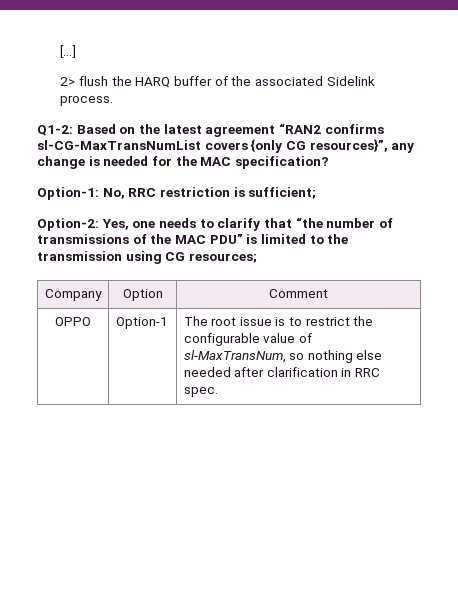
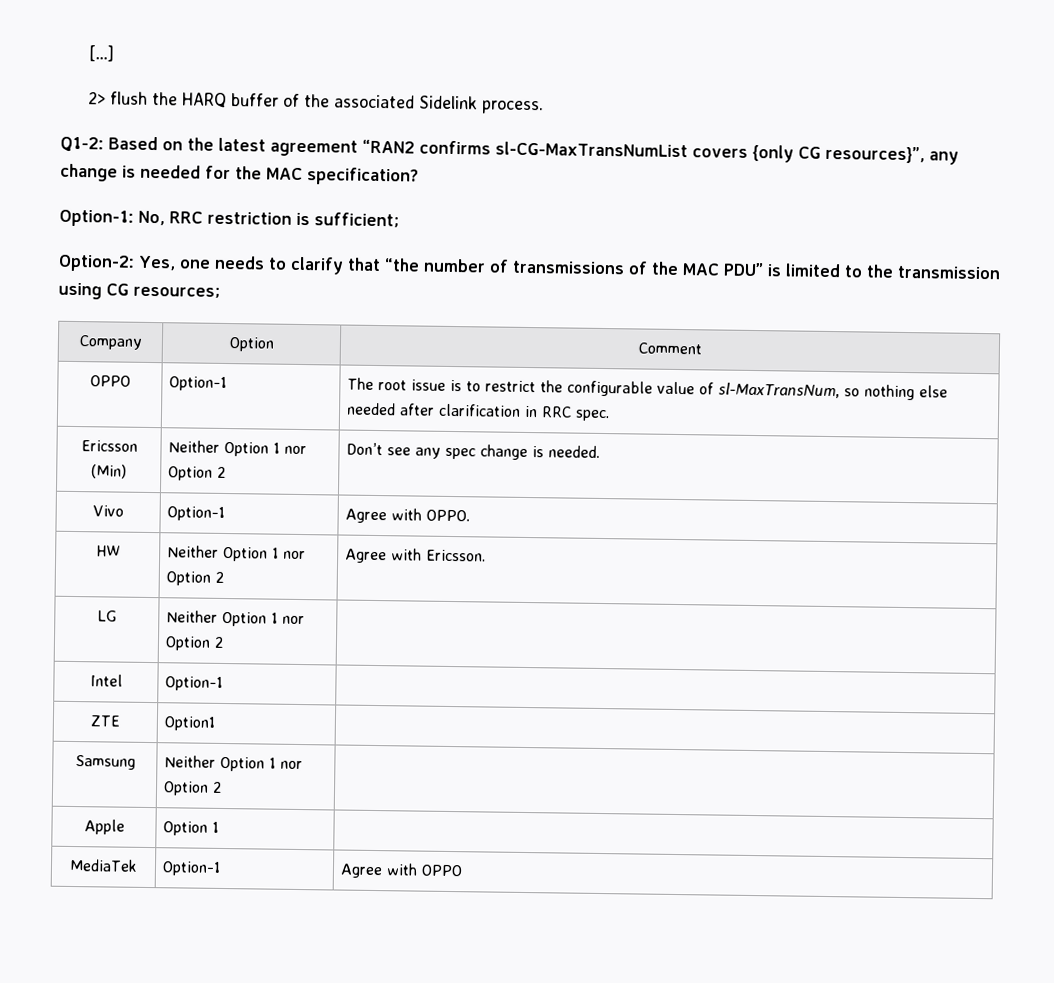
(218, 392) none -> [80,440,138,452] [91,464,127,479] [168,440,308,457] [168,466,227,481] [346,442,601,461] [92,505,124,517] [167,506,226,522] [345,508,471,524] [95,545,121,557] [167,545,307,562] [166,571,225,586] [345,548,487,564] [97,610,117,622] [166,610,306,627] [165,636,225,651] [89,674,123,687] [165,676,224,691] [90,715,120,727] [164,716,216,731] [74,755,136,770] [164,755,304,772] [163,781,223,796] [83,819,125,835] [163,821,220,836] [69,858,139,872] [162,861,222,876] [340,863,464,879] // Ericsson (Min) | Neither Option 1 nor Option 2 | Don’t see any spec change is needed. // Vivo | Option-1 | Agree with OPPO. // HW | Neither Option 1 nor Option 2 | Agree with Ericsson. // LG | Neither Option 1 nor Option 2 | // Intel | Option-1 | // ZTE | Option1 | // Samsung | Neither Option 1 nor Option 2 | // Apple | Option 1 | // MediaTek | Option-1 | Agree with OPPO

